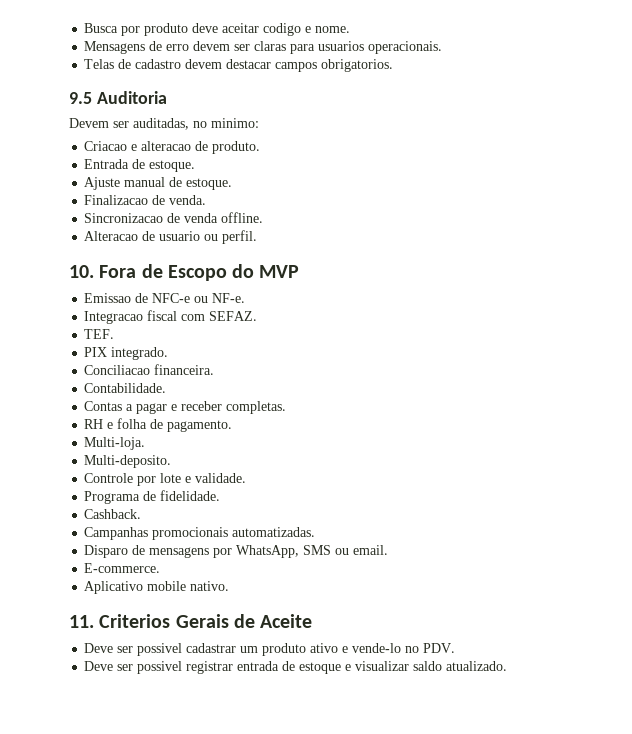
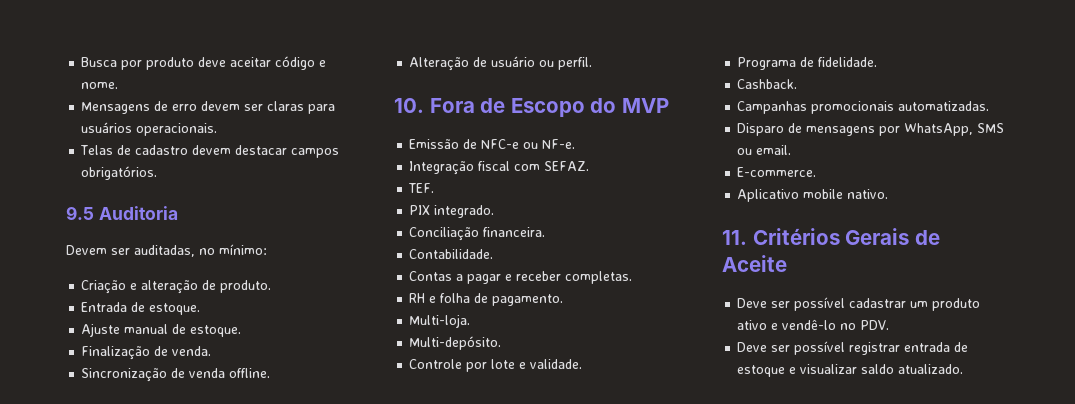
[263,23,302,36] codigo -> [275,56,316,70] código
[318,41,365,51] usuarios -> [81,122,133,133] usuários
[321,59,394,72] obrigatorios. -> [81,166,158,180] obrigatórios.
[211,118,259,128] [84,141,192,151] minimo: // Criacao e alteracao -> [219,244,267,255] [81,280,199,294] mínimo: // Criação e alteração
[84,195,149,205] Finalizacao -> [81,346,151,360] Finalização
[84,213,164,223] Sincronizacao -> [81,368,168,382] Sincronização
[84,231,201,241] Alteracao de usuario -> [409,56,536,71] Alteração de usuário
[84,293,132,303] Emissao -> [409,139,460,149] Emissão
[84,311,144,324] Integracao -> [409,161,475,175] Integração
[84,365,151,375] Conciliacao -> [409,227,480,241] Conciliação
[84,455,172,468] Multi-deposito. -> [409,336,502,350] Multi-depósito.
[99,614,171,628] Criterios -> [752,228,840,245] Critérios
[137,643,183,656] possivel -> [794,297,846,311] possível
[352,643,402,653] vende-lo -> [782,319,837,330] vendê-lo
[137,661,183,674] possivel -> [794,341,846,355] possível

